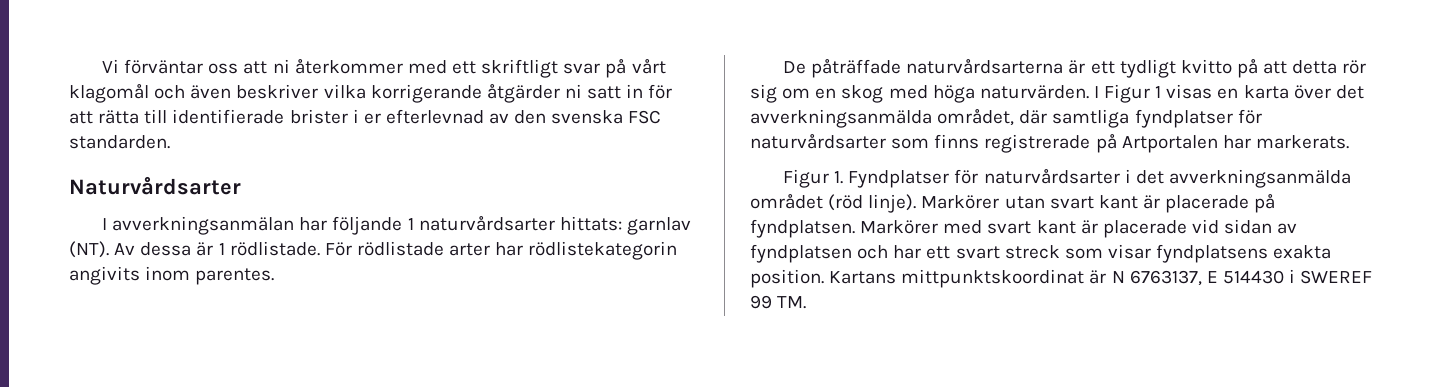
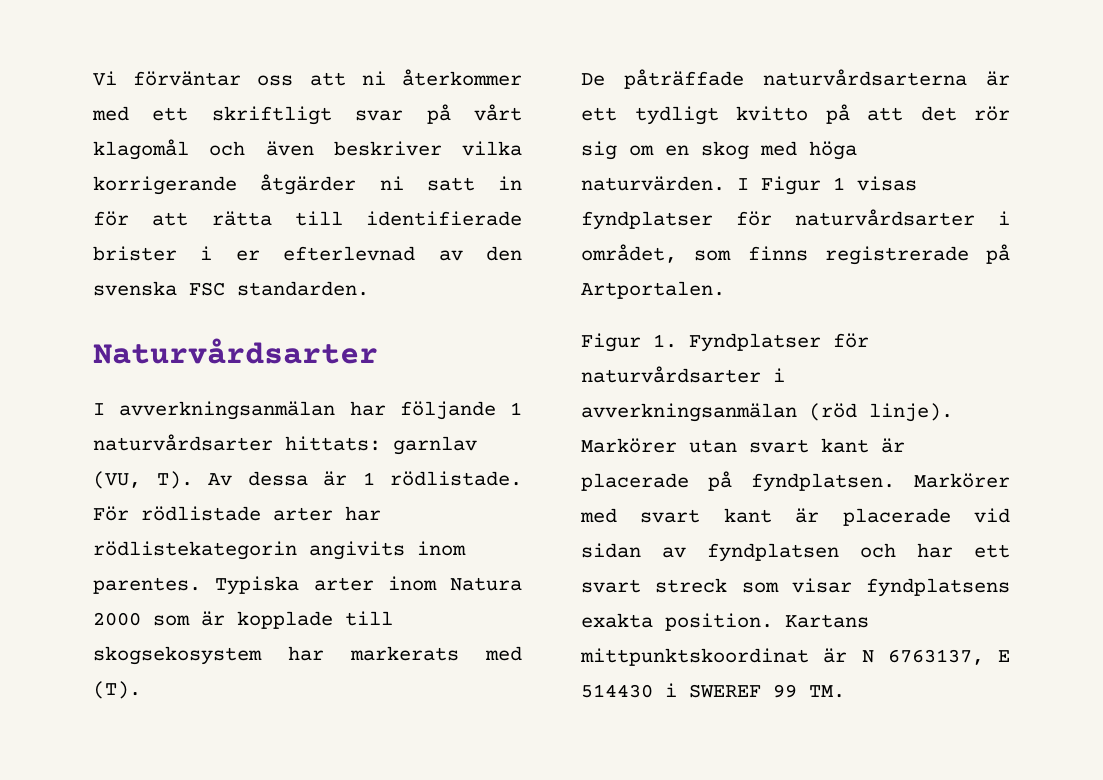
[69,241,109,258] (NT). -> [93,471,193,489] (VU, T).
(275, 276) none -> [215,576,522,595] [93,611,393,629] [93,646,522,665] [93,681,141,699] Typiska arter inom Natura 2000 som är kopplade till skogsekosystem har markerats med (T).
[1292,60,1338,74] detta -> [920,106,957,121] det
[1217,85,1364,99] [750,109,1130,128] en karta över det avverkningsanmälda området, där samtliga -> (917, 183) none
(886, 141) none -> [998,211,1010,225] [581,244,677,263] i området,
[1121,135,1349,153] Artportalen har markerats. -> [581,281,725,299] Artportalen.
[1135,169,1351,188] [750,194,823,209] det avverkningsanmälda området -> [581,403,797,422] avverkningsanmälan

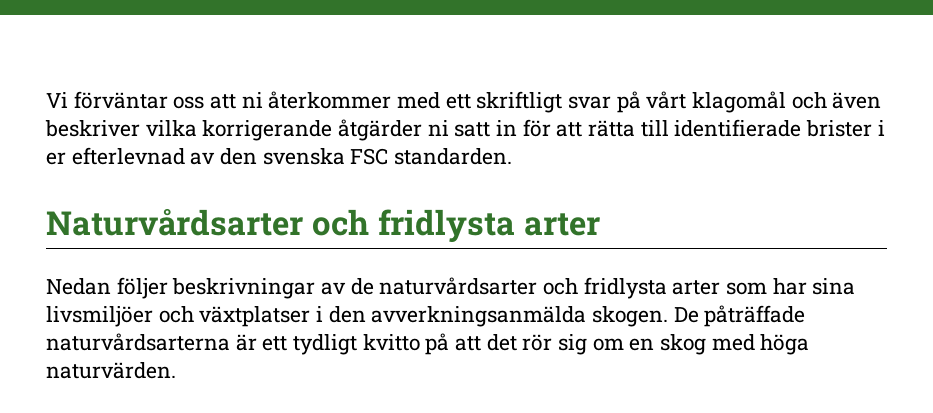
[93,401,522,420] [93,434,477,455] [93,471,522,489] [93,506,381,521] [93,541,466,560] [93,576,522,595] [93,611,393,629] [93,646,522,665] [93,681,141,699] // I avverkningsanmälan har följande 1 naturvårdsarter hittats: garnlav (VU, T). Av dessa är 1 rödlistade. För rödlistade arter har rödlistekategorin angivits inom parentes. Typiska arter inom Natura 2000 som är kopplade till skogsekosystem har markerats med (T). // -> [311,209,600,243] [46,277,856,299] [46,306,669,327] och fridlysta arter // Nedan följer beskrivningar av de naturvårdsarter och fridlysta arter som har sina livsmiljöer och växtplatser i den avverkningsanmälda skogen.
[737,176,917,195] [581,209,1010,230] [581,244,1010,265] [581,281,725,299] [581,333,869,352] [581,366,785,383] [581,403,953,422] [581,438,905,453] [581,471,1010,492] [580,508,1010,526] [581,543,1010,562] [581,578,1010,597] [581,613,869,631] [580,648,1010,666] [581,683,845,698] I Figur 1 visas fyndplatser för naturvårdsarter i området, som finns registrerade på Artportalen. // Figur 1. Fyndplatser för naturvårdsarter i avverkningsanmälan (röd linje). Markörer utan svart kant är placerade på fyndplatsen. Markörer med svart kant är placerade vid sidan av fyndplatsen och har ett svart streck som visar fyndplatsens exakta position. Kartans mittpunktskoordinat är N 6763137, E 514430 i SWEREF 99 TM. -> (176, 370) none

